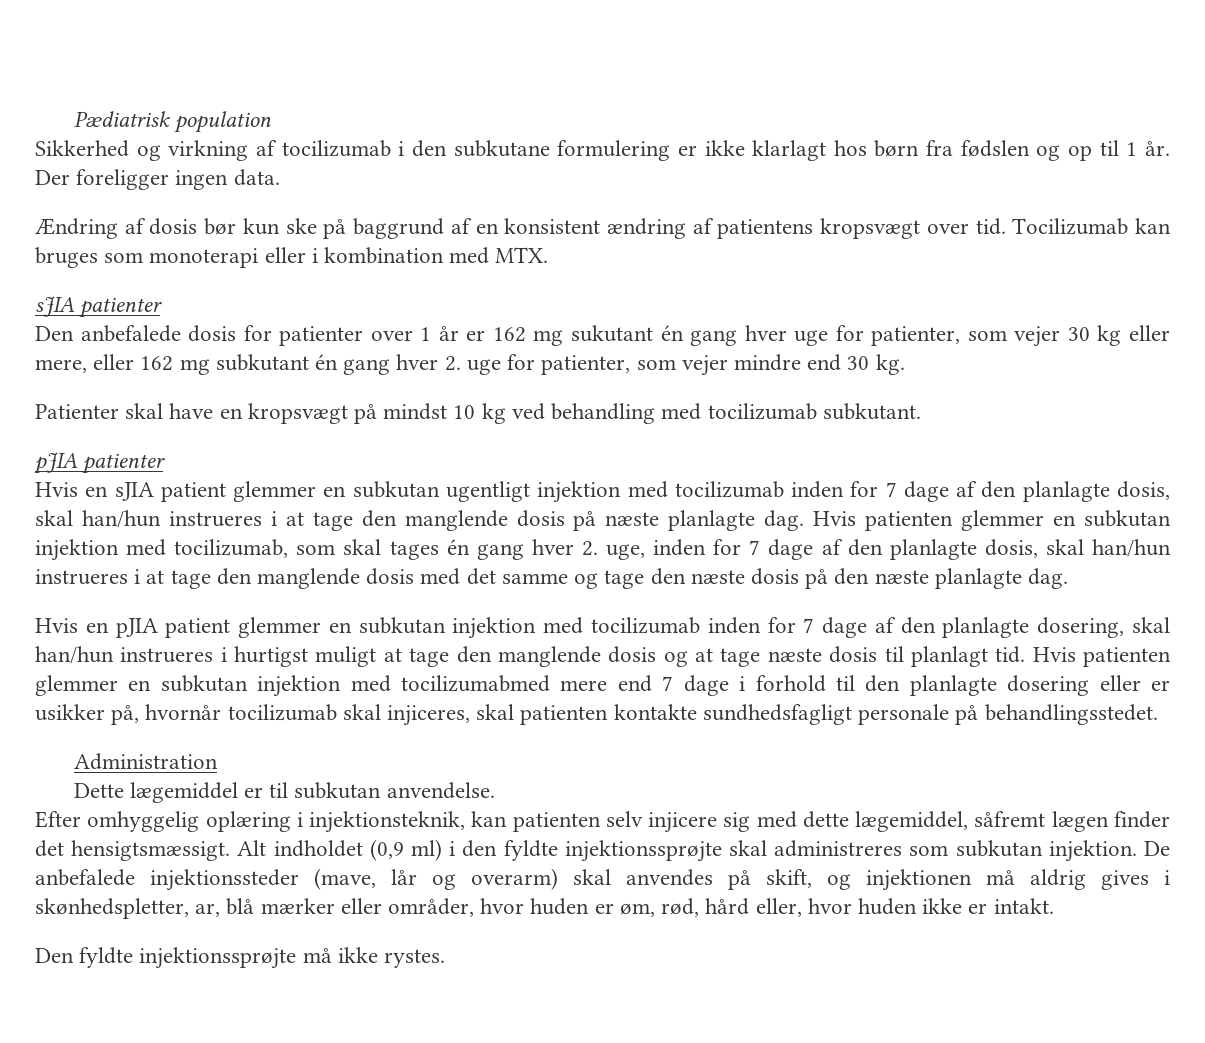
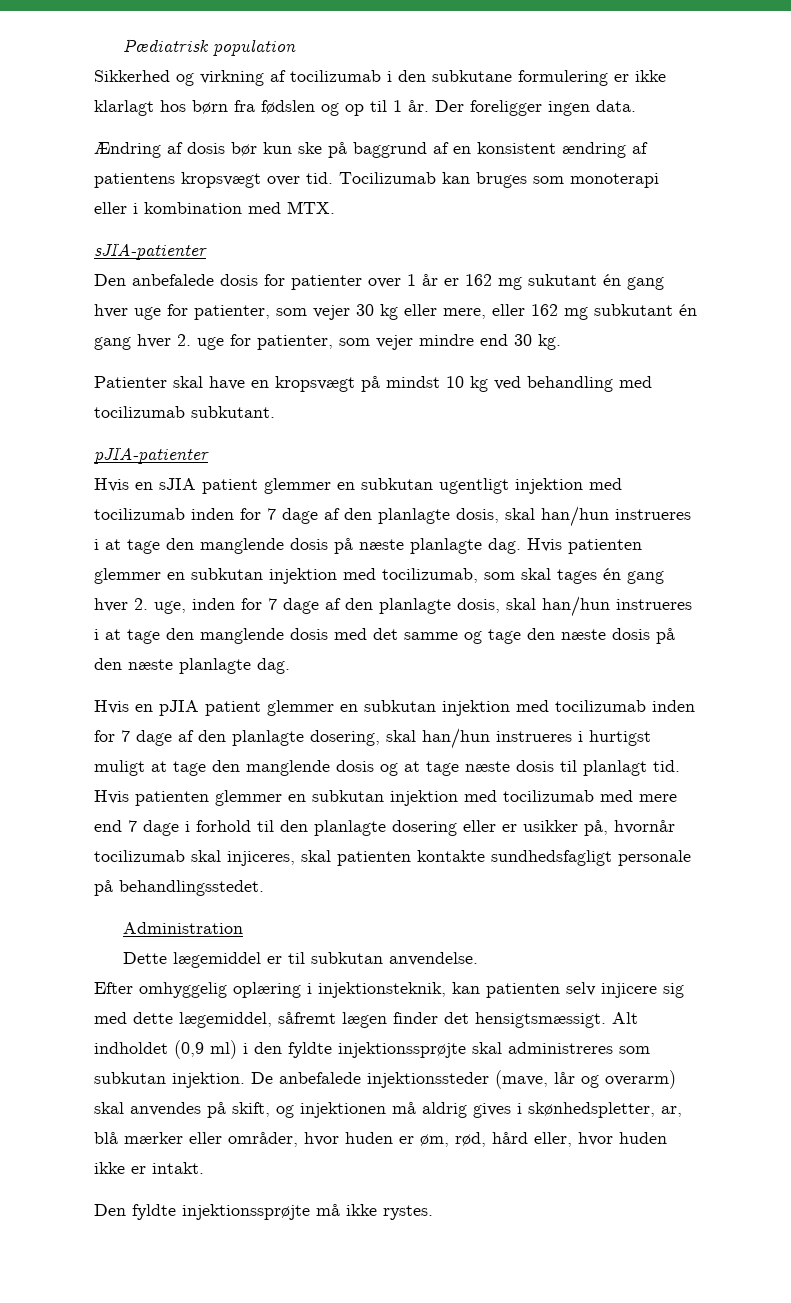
[35,296,163,318] sJIA patienter -> [94,243,207,260] sJIA-patienter
[34,452,166,474] pJIA patienter -> [94,447,209,464] pJIA-patienter
[401,675,551,692] tocilizumabmed -> [503,790,633,802] tocilizumab med

